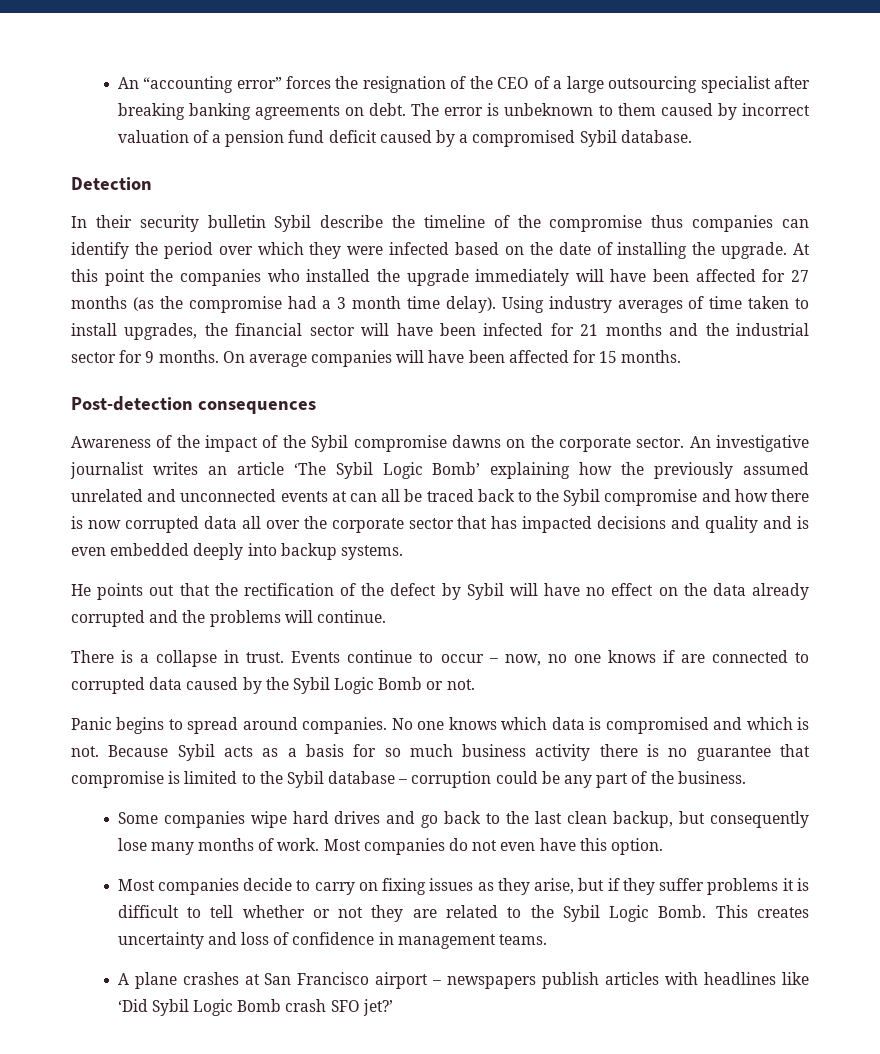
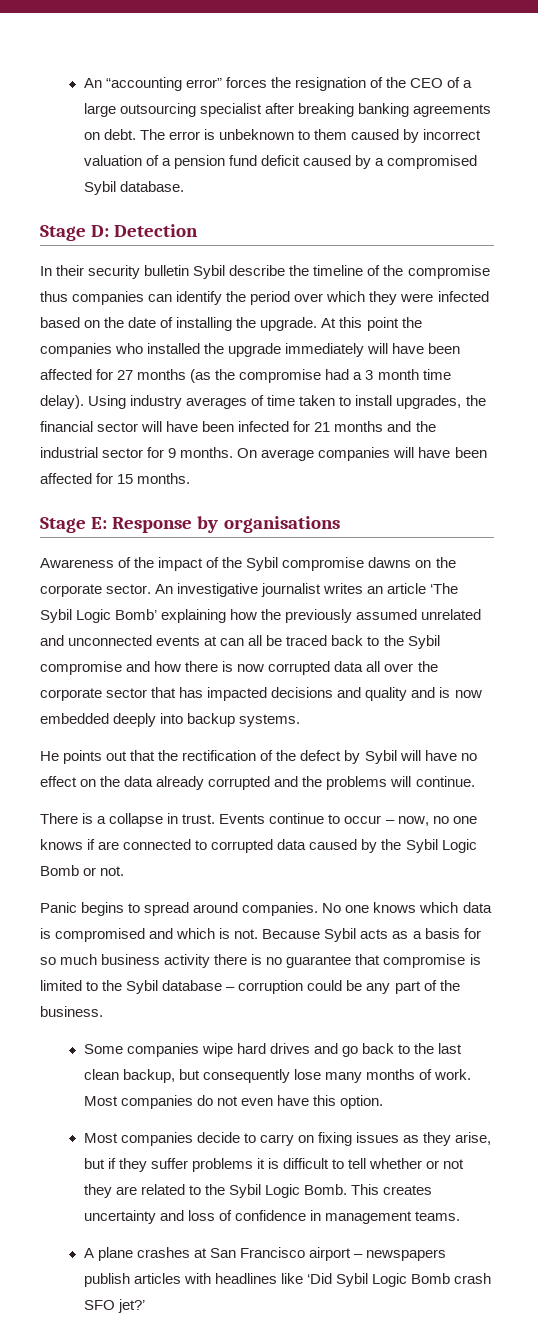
(692, 136) none -> [40,225,110,241] Stage D:
[71,396,316,414] Post-detection consequences -> [40,516,340,533] Stage E: Response by organisations
[71,547,106,556] even -> [454,690,482,698] now

